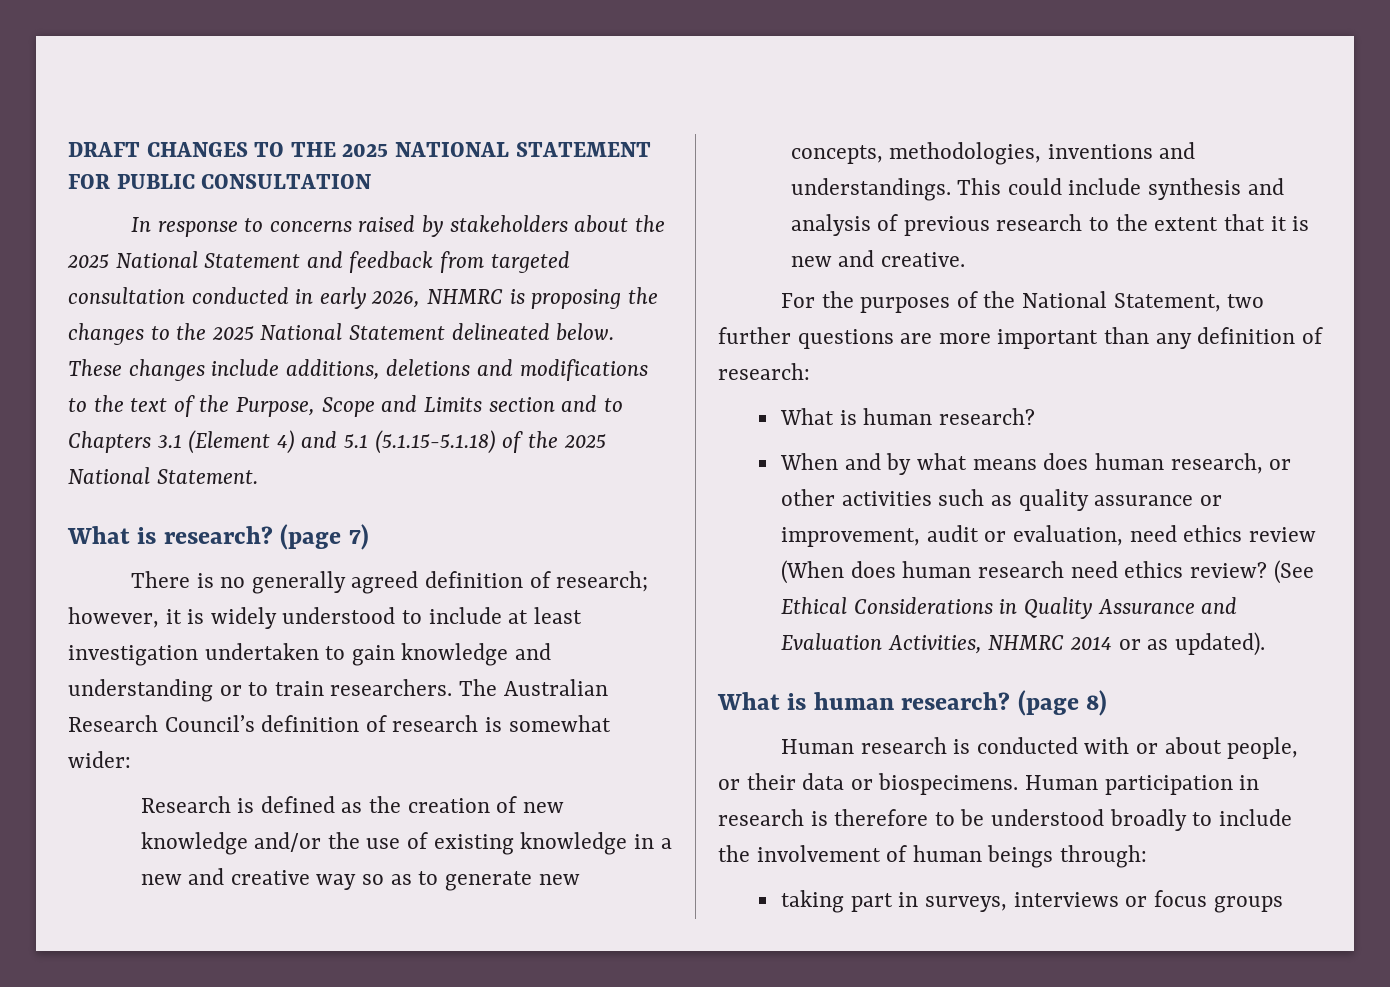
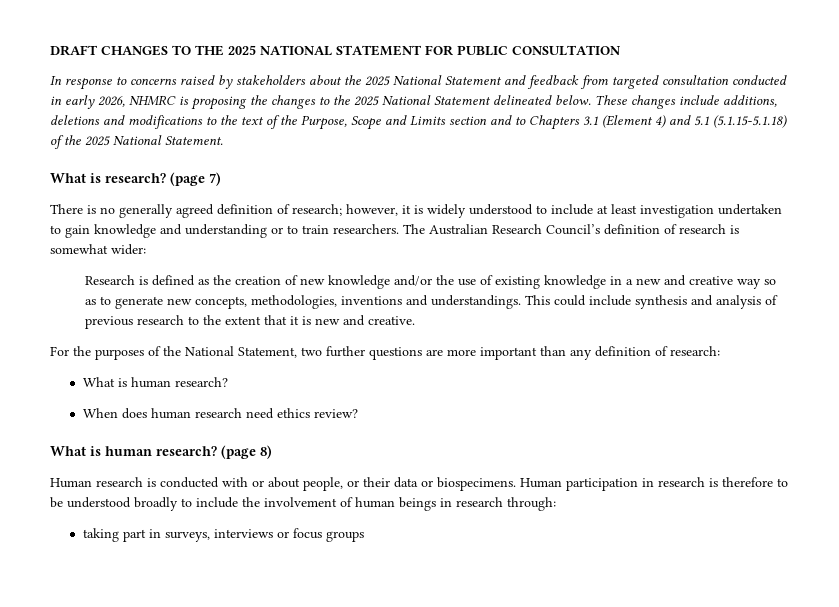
[844,453,1292,475] [781,489,1222,511] [781,525,1316,547] [781,560,845,584] and by what means does human research, or other activities such as quality assurance or improvement, audit or evaluation, need ethics review (When -> (118, 413) none
[1273,560,1314,584] [781,597,1238,619] [781,632,1265,656] (See Ethical Considerations in Quality Assurance and Evaluation Activities, NHMRC 2014 or as updated). -> (358, 413) none
(1054, 856) none -> [440,497,503,507] in research

